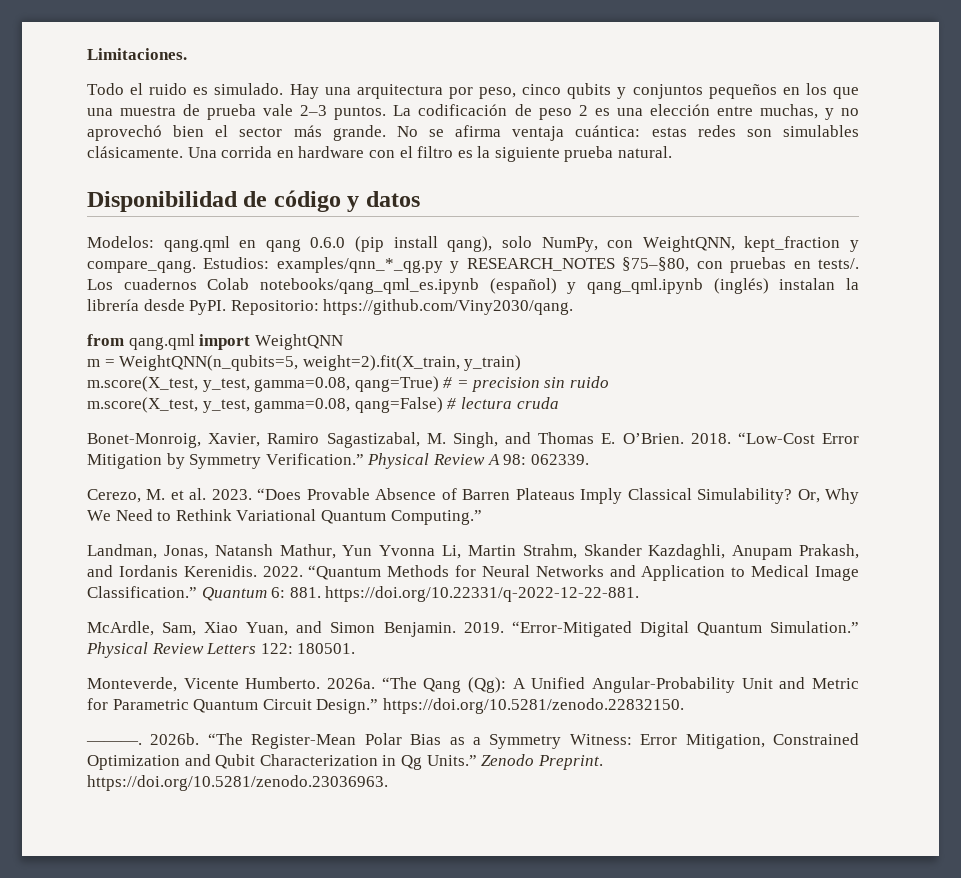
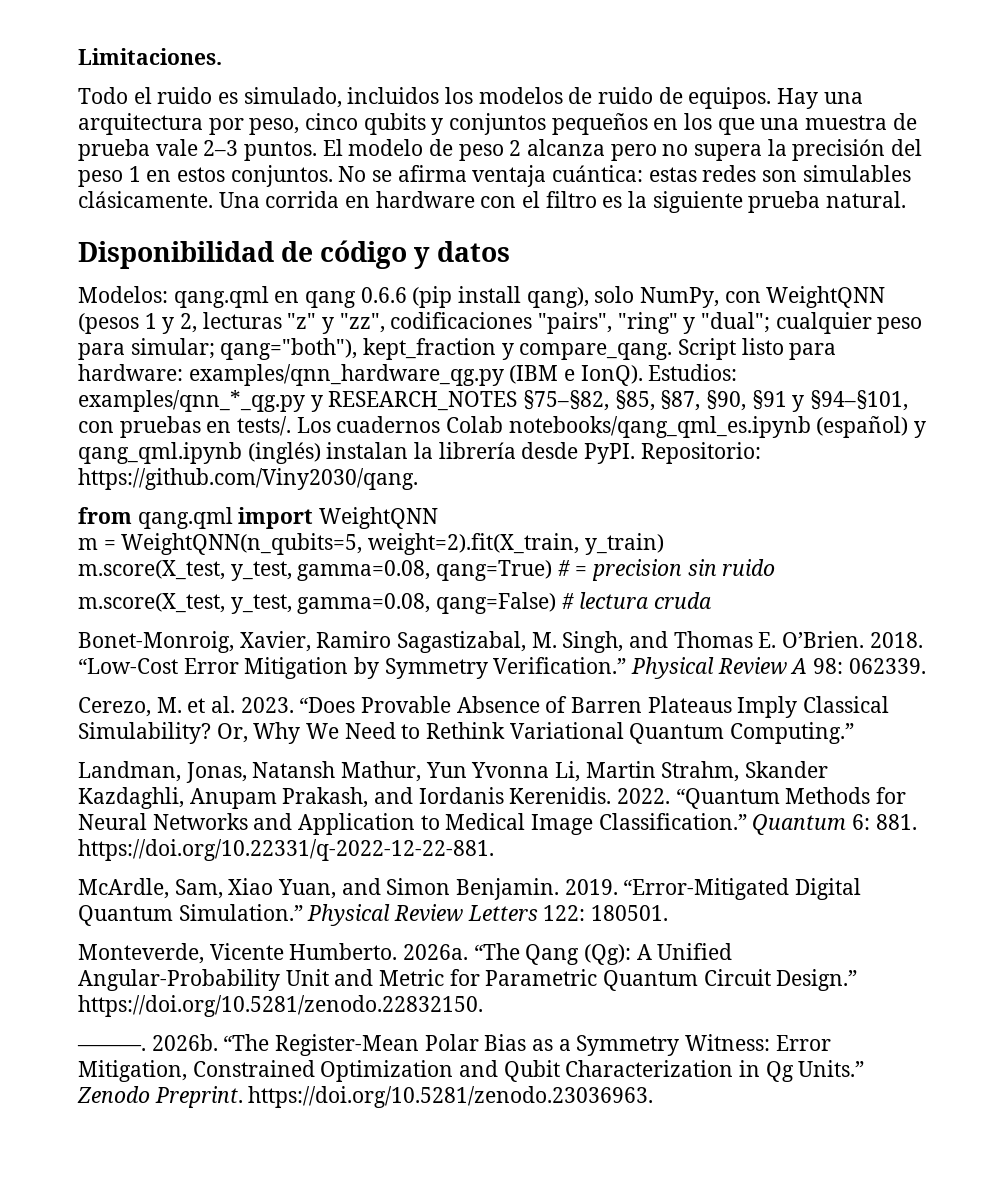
[214,83,284,95] simulado. -> [243,87,772,109] simulado, incluidos los modelos de ruido de equipos.
[393,104,508,116] La codificación -> [322,139,424,156] El modelo
[594,104,859,120] [87,125,386,141] es una elección entre muchas, y no aprovechó bien el sector más grande. -> [527,139,923,161] [78,165,333,187] alcanza pero no supera la precisión del peso 1 en estos conjuntos.
[310,237,346,248] 0.6.0 -> [360,287,407,303] 0.6.6
[642,236,859,252] [87,257,690,273] WeightQNN, kept_fraction y compare_qang. Estudios: examples/qnn_*_qg.py y RESEARCH_NOTES §75–§80, -> [766,286,886,308] [78,312,923,334] [78,338,837,360] [78,364,738,386] [78,390,909,412] WeightQNN (pesos 1 y 2, lecturas "z" y "zz", codificaciones "pairs", "ring" y "dual"; cualquier peso para simular; qang="both"), kept_fraction y compare_qang. Script listo para hardware: examples/qnn_hardware_qg.py (IBM e IonQ). Estudios: examples/qnn_*_qg.py y RESEARCH_NOTES §75–§82, §85, §87, §90, §91 y §94–§101,

